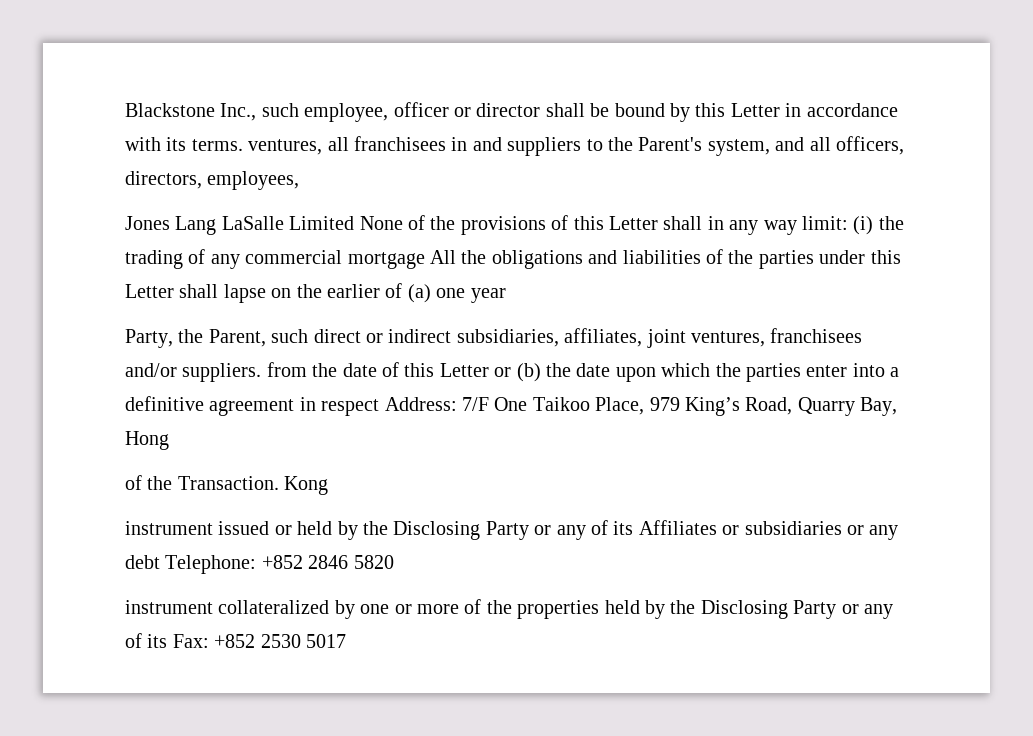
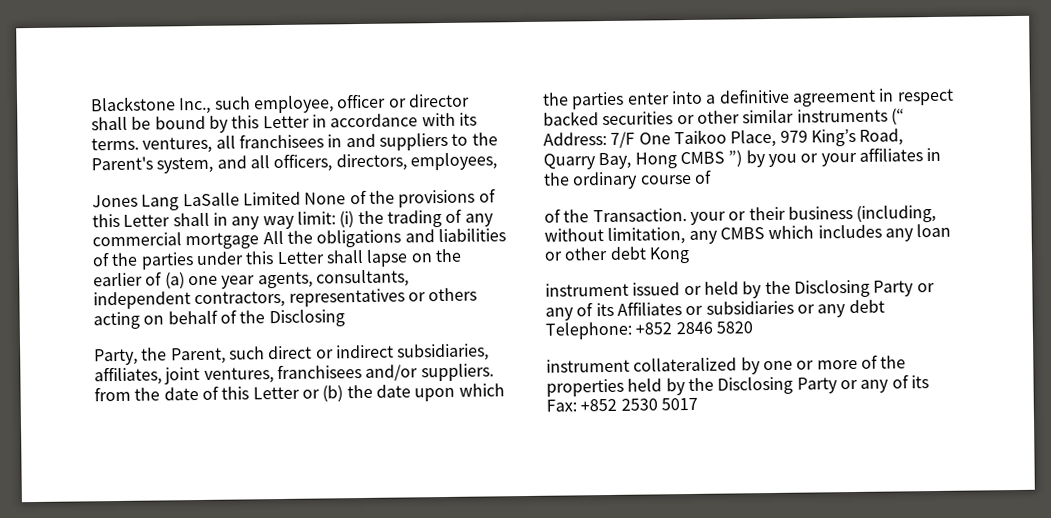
(506, 295) none -> [257,269,409,289] [93,287,478,310] [93,309,345,330] agents, consultants, independent contractors, representatives or others acting on behalf of the Disclosing
(380, 407) none -> [543,108,905,126] backed securities or other similar instruments (“
[125,475,279,490] // of the Transaction. -> [679,147,942,168] [543,169,712,190] [544,204,937,225] [544,223,952,245] [544,246,647,261] CMBS ”) by you or your affiliates in the ordinary course of // of the Transaction. your or their business (including, without limitation, any CMBS which includes any loan or other debt

